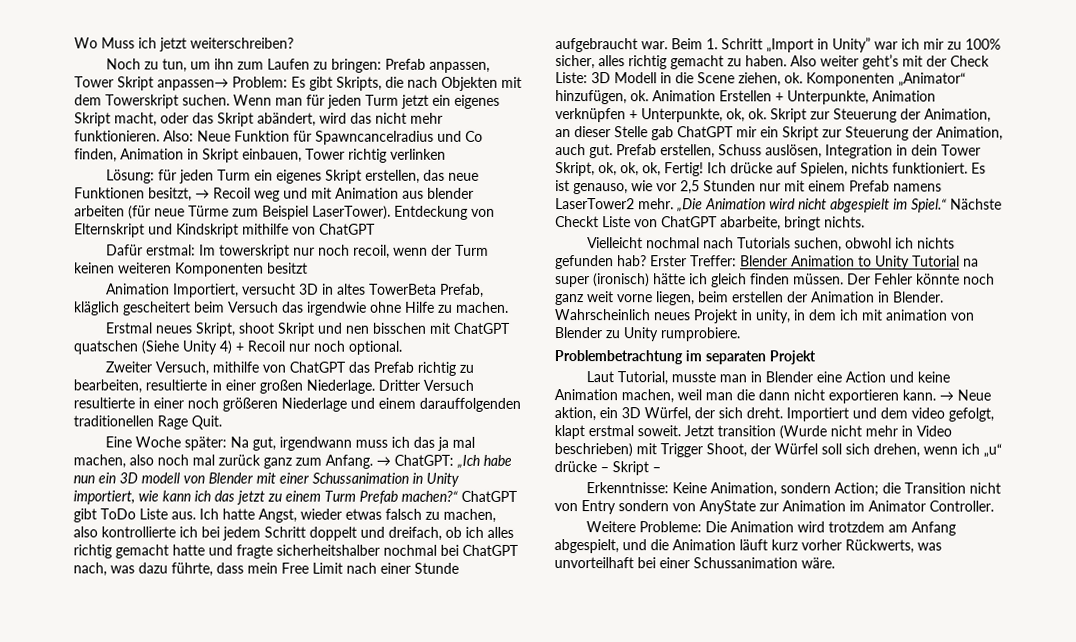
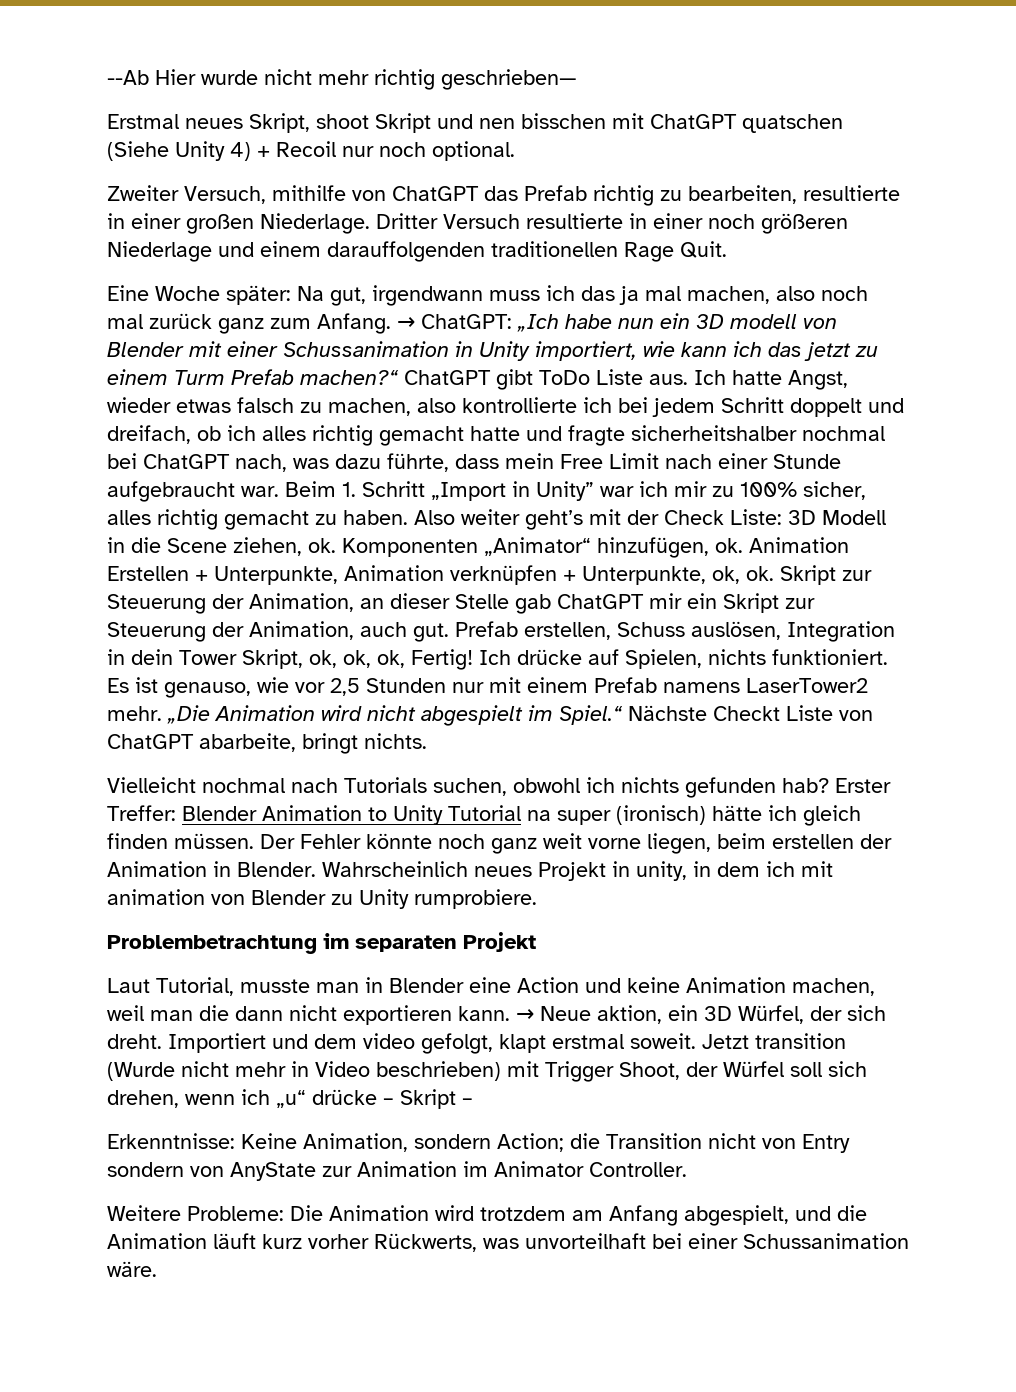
[74,37,294,52] [105,58,490,73] [74,76,522,91] [74,94,500,109] [74,112,443,127] [74,130,483,145] [74,148,446,163] [105,169,479,184] [74,187,474,202] [74,205,495,220] [74,223,376,238] [105,244,489,259] [74,262,308,277] [105,283,484,298] [74,301,509,316] Wo Muss ich jetzt weiterschreiben? // Noch zu tun, um ihn zum Laufen zu bringen: Prefab anpassen, Tower Skript anpassen→ Problem: Es gibt Skripts, die nach Objekten mit dem Towerskript suchen. Wenn man für jeden Turm jetzt ein eigenes Skript macht, oder das Skript abändert, wird das nicht mehr funktionieren. Also: Neue Funktion für Spawncancelradius und Co finden, Animation in Skript einbauen, Tower richtig verlinken // Lösung: für jeden Turm ein eigenes Skript erstellen, das neue Funktionen besitzt, → Recoil weg und mit Animation aus blender arbeiten (für neue Türme zum Beispiel LaserTower). Entdeckung von Elternskript und Kindskript mithilfe von ChatGPT // Dafür erstmal: Im towerskript nur noch recoil, wenn der Turm keinen weiteren Komponenten besitzt // Animation Importiert, versucht 3D in altes TowerBeta Prefab, kläglich gescheitert beim Versuch das irgendwie ohne Hilfe zu machen. -> [107,69,577,90] --Ab Hier wurde nicht mehr richtig geschrieben—

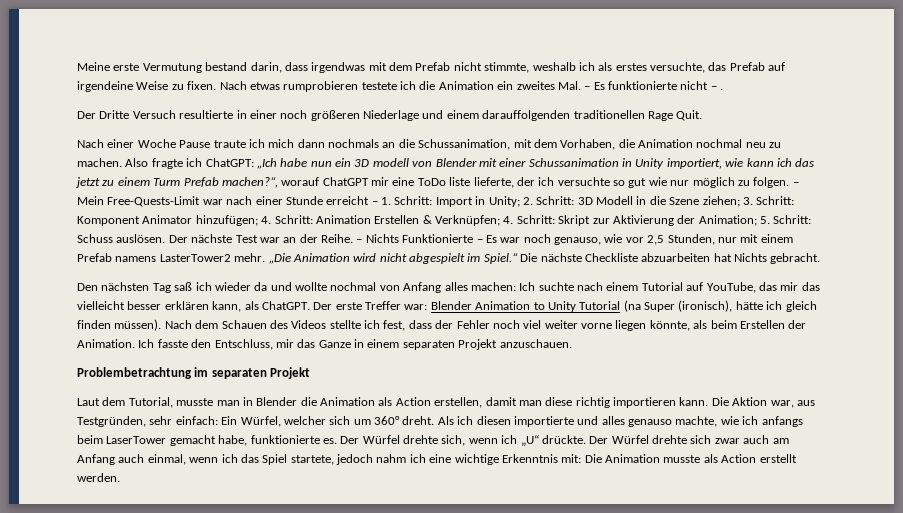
[107,69,577,90] [107,113,843,133] [107,141,515,161] [107,185,900,206] [107,213,438,234] --Ab Hier wurde nicht mehr richtig geschrieben— // Erstmal neues Skript, shoot Skript und nen bisschen mit ChatGPT quatschen (Siehe Unity 4) + Recoil nur noch optional. // Zweiter Versuch, mithilfe von ChatGPT das Prefab richtig zu bearbeiten, resultierte in einer großen Niederlage. Dritter -> [77,62,786,73] [77,81,724,92] [77,110,130,119] Meine erste Vermutung bestand darin, dass irgendwas mit dem Prefab nicht stimmte, weshalb ich als erstes versuchte, das Prefab auf irgendeine Weise zu fixen. Nach etwas rumprobieren testete ich die Animation ein zweites Mal. – Es funktionierte nicht – . // Der Dritte
[107,285,868,306] [107,313,415,334] Eine Woche später: Na gut, irgendwann muss ich das ja mal machen, also noch mal zurück ganz zum Anfang. → -> [77,139,782,150] [77,158,203,169] Nach einer Woche Pause traute ich mich dann nochmals an die Schussanimation, mit dem Vorhaben, die Animation nochmal neu zu machen. Also fragte ich
[300,369,848,390] [107,397,904,417] [107,425,885,446] [107,453,841,472] [107,481,866,502] [107,509,886,530] [107,537,849,558] [107,565,872,585] [107,593,815,614] [107,621,895,642] [107,649,888,670] [107,677,158,693] machen?“ ChatGPT gibt ToDo Liste aus. Ich hatte Angst, wieder etwas falsch zu machen, also kontrollierte ich bei jedem Schritt doppelt und dreifach, ob ich alles richtig gemacht hatte und fragte sicherheitshalber nochmal bei ChatGPT nach, was dazu führte, dass mein Free Limit nach einer Stunde aufgebraucht war. Beim 1. Schritt „Import in Unity” war ich mir zu 100% sicher, alles richtig gemacht zu haben. Also weiter geht’s mit der Check Liste: 3D Modell in die Scene ziehen, ok. Komponenten „Animator“ hinzufügen, ok. Animation Erstellen + Unterpunkte, Animation verknüpfen + Unterpunkte, ok, ok. Skript zur Steuerung der Animation, an dieser Stelle gab ChatGPT mir ein Skript zur Steuerung der Animation, auch gut. Prefab erstellen, Schuss auslösen, Integration in dein Tower Skript, ok, ok, ok, Fertig! Ich drücke auf Spielen, nichts funktioniert. Es ist -> [221,177,799,188] [77,196,795,207] [77,215,812,226] [77,234,551,243] machen?“, worauf ChatGPT mir eine ToDo liste lieferte, der ich versuchte so gut wie nur möglich zu folgen. – Mein Free-Quests-Limit war nach einer Stunde erreicht – 1. Schritt: Import in Unity; 2. Schritt: 3D Modell in die Szene ziehen; 3. Schritt: Komponent Animator hinzufügen; 4. Schritt: Animation Erstellen & Verknüpfen; 4. Schritt: Skript zur Aktivierung der Animation; 5. Schritt: Schuss auslösen. Der nächste Test war an der Reihe. – Nichts Funktionierte – Es war noch
[366,678,446,693] Stunden -> [667,234,715,245] Stunden,
[746,678,868,693] LaserTower2 -> [159,254,231,262] LasterTower2
[628,705,873,721] [107,733,427,754] [107,777,891,798] [107,805,176,821] Nächste Checkt Liste von ChatGPT abarbeite, bringt nichts. // Vielleicht nochmal nach Tutorials suchen, obwohl ich nichts gefunden hab? Erster Treffer: -> [520,253,821,264] [77,282,820,293] [77,301,428,312] Die nächste Checkliste abzuarbeiten hat Nichts gebracht. // Den nächsten Tag saß ich wieder da und wollte nochmal von Anfang alles machen: Ich suchte nach einem Tutorial auf YouTube, das mir das vielleicht besser erklären kann, als ChatGPT. Der erste Treffer war:
[527,805,706,825] na super (ironisch) -> [623,300,733,312] (na Super (ironisch),
[174,833,892,854] [107,861,833,881] [107,889,537,909] müssen. Der Fehler könnte noch ganz weit vorne liegen, beim erstellen der Animation in Blender. Wahrscheinlich neues Projekt in unity, in dem ich mit animation von Blender zu Unity rumprobiere. -> [114,319,807,331] [77,339,572,350] müssen). Nach dem Schauen des Videos stellte ich fest, dass der Fehler noch viel weiter vorne liegen könnte, als beim Erstellen der Animation. Ich fasste den Entschluss, mir das Ganze in einem separaten Projekt anzuschauen.
(150, 985) none -> [102,397,126,406] dem
[469,977,875,996] [107,1005,886,1025] [107,1033,846,1054] [107,1061,867,1082] [107,1089,473,1109] [107,1133,850,1153] [107,1161,687,1181] [107,1205,867,1226] [107,1233,909,1252] [107,1261,157,1277] eine Action und keine Animation machen, weil man die dann nicht exportieren kann. → Neue aktion, ein 3D Würfel, der sich dreht. Importiert und dem video gefolgt, klapt erstmal soweit. Jetzt transition (Wurde nicht mehr in Video beschrieben) mit Trigger Shoot, der Würfel soll sich drehen, wenn ich „u“ drücke – Skript – // Erkenntnisse: Keine Animation, sondern Action; die Transition nicht von Entry sondern von AnyState zur Animation im Animator Controller. // Weitere Probleme: Die Animation wird trotzdem am Anfang abgespielt, und die Animation läuft kurz vorher Rückwerts, was unvorteilhaft bei einer Schussanimation wäre. -> [300,397,815,408] [77,416,803,427] [77,435,789,446] [77,454,797,465] [77,473,120,482] die Animation als Action erstellen, damit man diese richtig importieren kann. Die Aktion war, aus Testgründen, sehr einfach: Ein Würfel, welcher sich um 360° dreht. Als ich diesen importierte und alles genauso machte, wie ich anfangs beim LaserTower gemacht habe, funktionierte es. Der Würfel drehte sich, wenn ich „U“ drückte. Der Würfel drehte sich zwar auch am Anfang auch einmal, wenn ich das Spiel startete, jedoch nahm ich eine wichtige Erkenntnis mit: Die Animation musste als Action erstellt werden.

